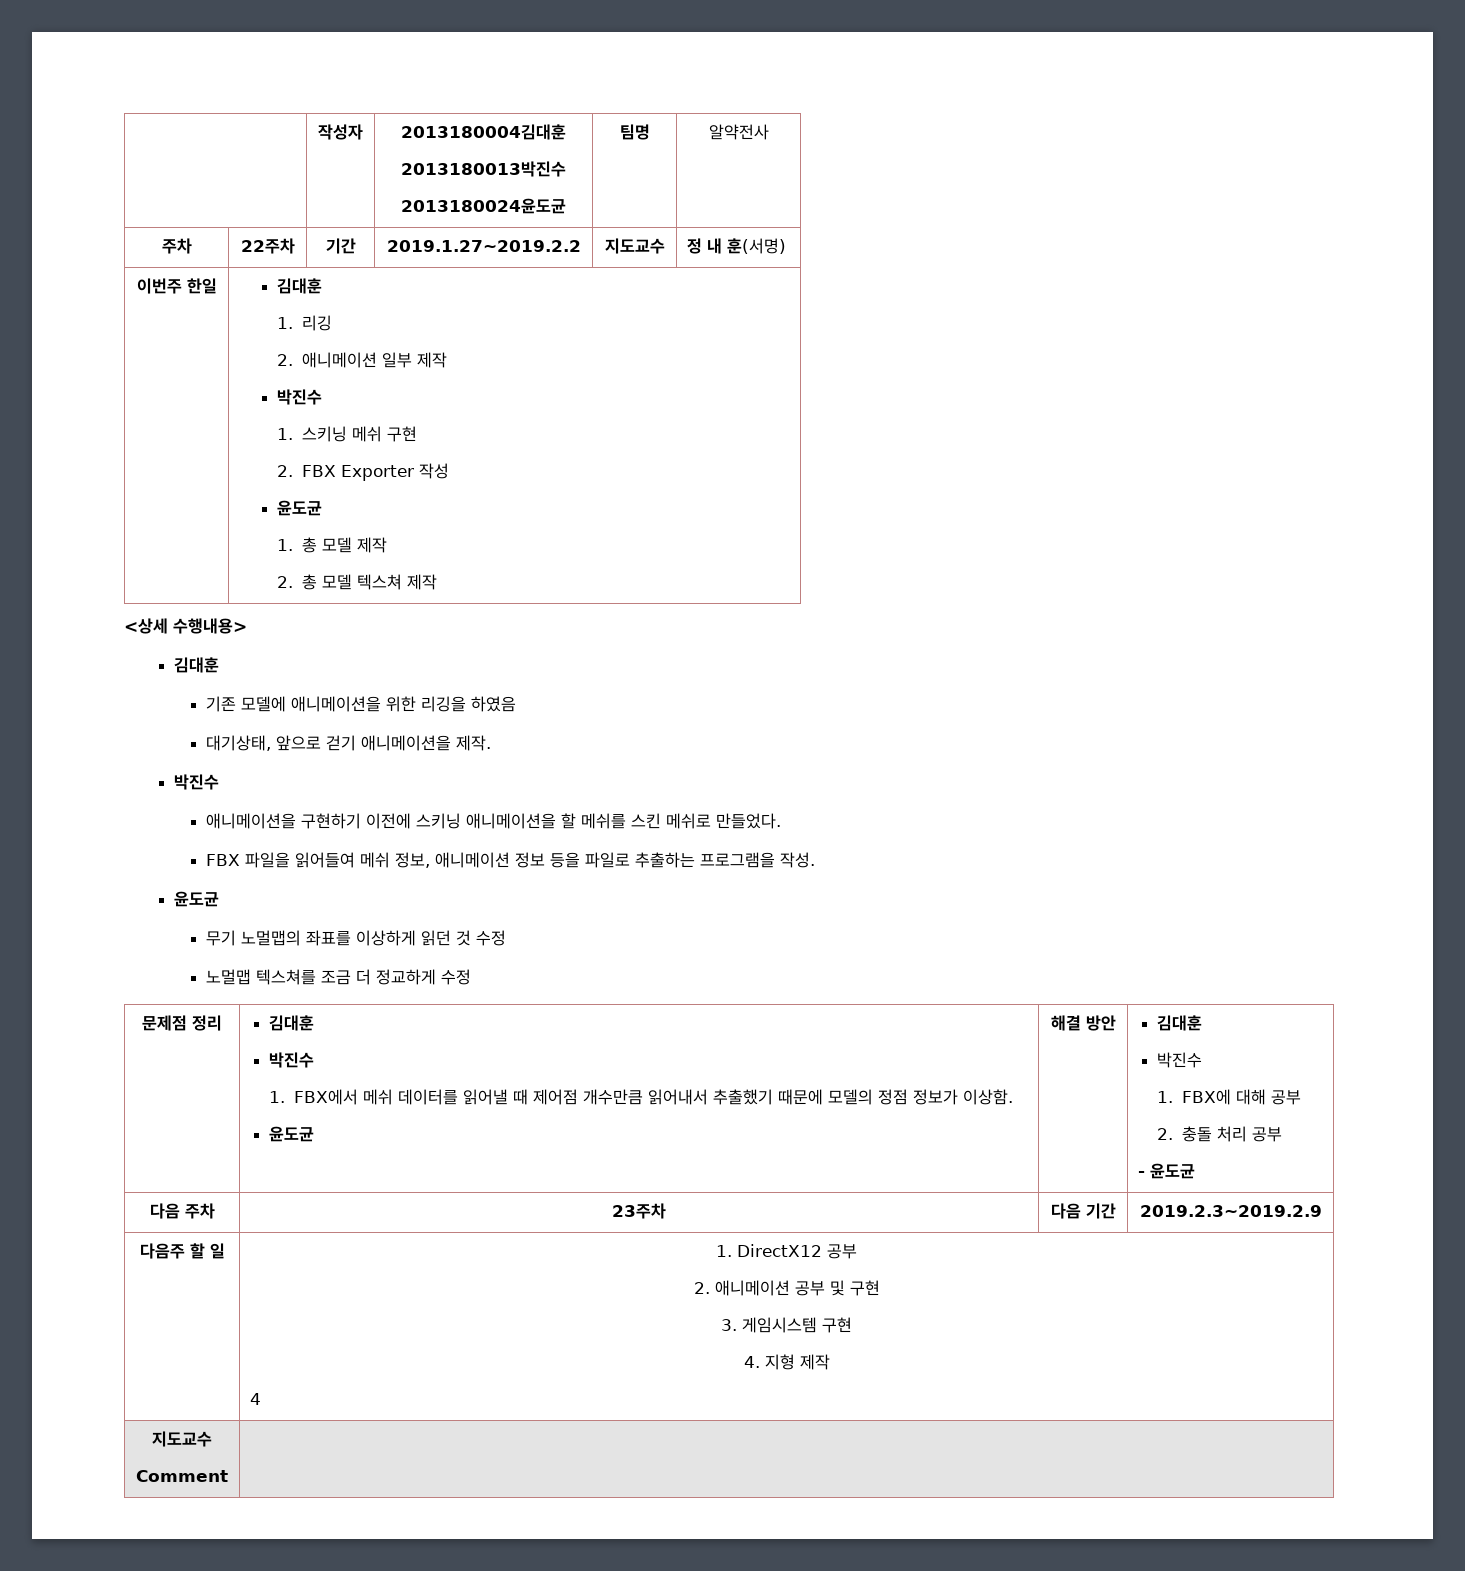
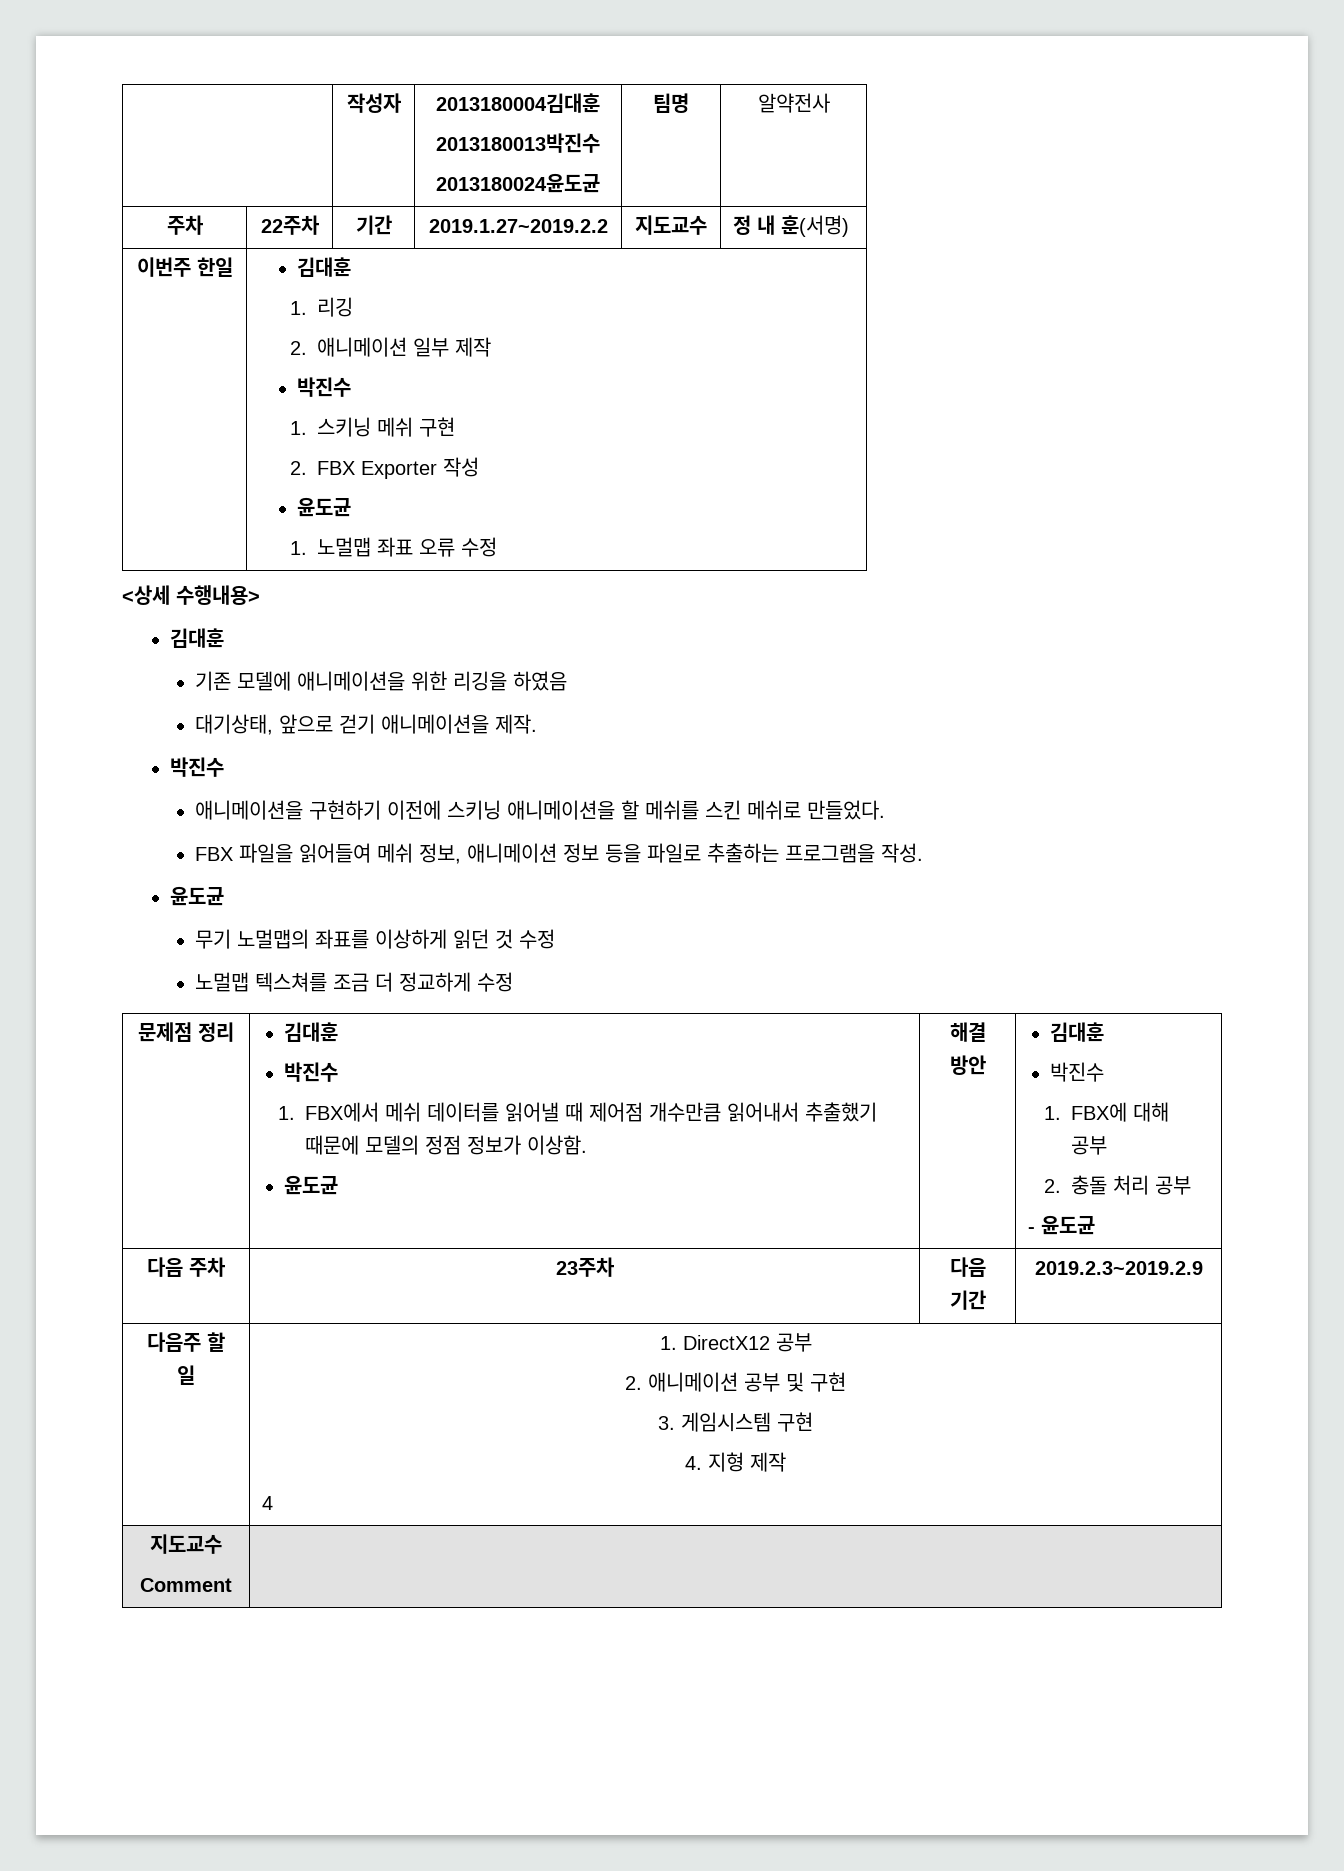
[301,537,387,553] [277,574,437,590] 총 모델 제작 // 2. 총 모델 텍스쳐 제작 -> [317,537,498,557] 노멀맵 좌표 오류 수정

